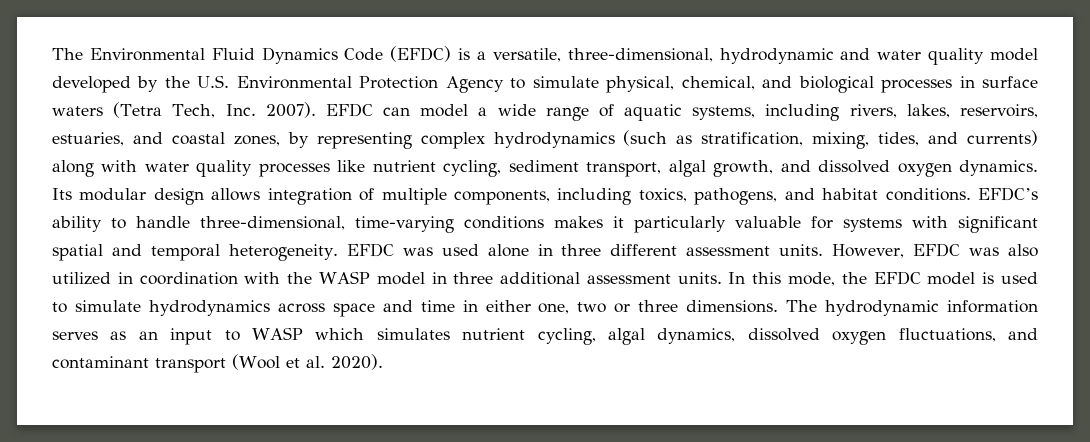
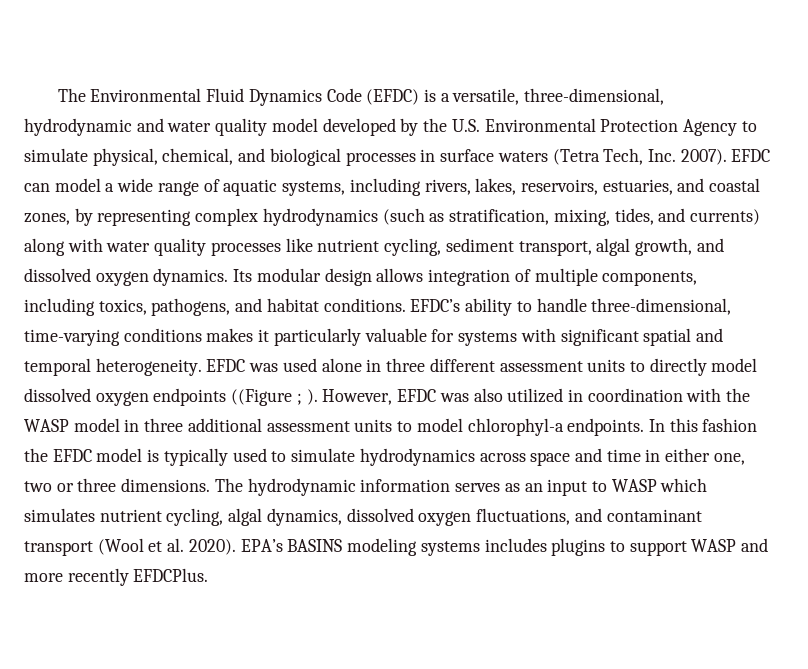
[779,244,824,256] units. -> [587,358,758,376] [24,388,318,406] units to directly model dissolved oxygen endpoints ((Figure ; ).
[677,272,722,284] units. -> [354,418,645,436] units to model chlorophyl-a endpoints.
[788,272,836,286] mode, -> [702,418,758,432] fashion
(995, 278) none -> [163,448,228,466] typically
(383, 362) none -> [240,538,769,556] [24,568,209,586] EPA’s BASINS modeling systems includes plugins to support WASP and more recently EFDCPlus.

